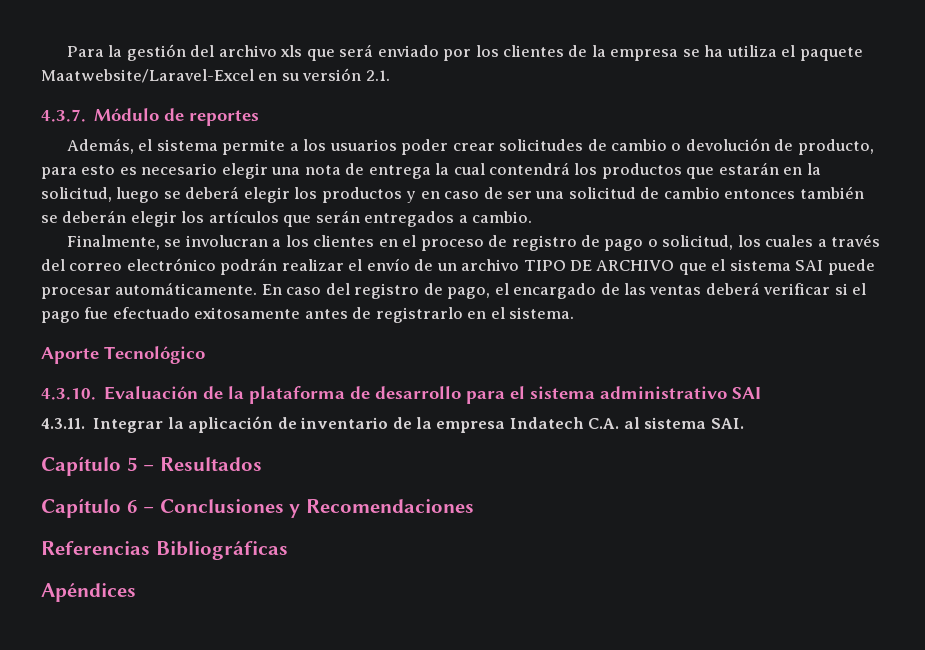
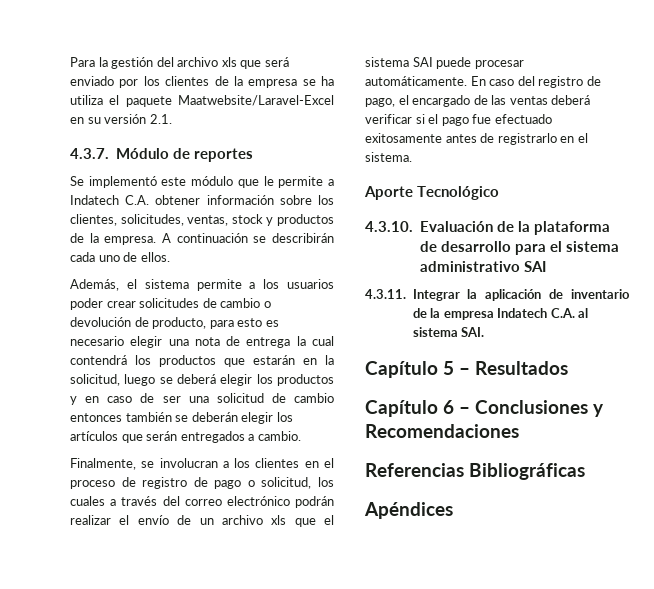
(260, 118) none -> [70,176,335,188] [70,195,334,205] [70,214,334,226] [70,233,334,245] [70,252,170,262] // Se implementó este módulo que le permite a Indatech C.A. obtener información sobre los clientes, solicitudes, ventas, stock y productos de la empresa. A continuación se describirán cada uno de ellos.
[523,260,675,271] TIPO DE ARCHIVO -> [271,515,287,525] xls

